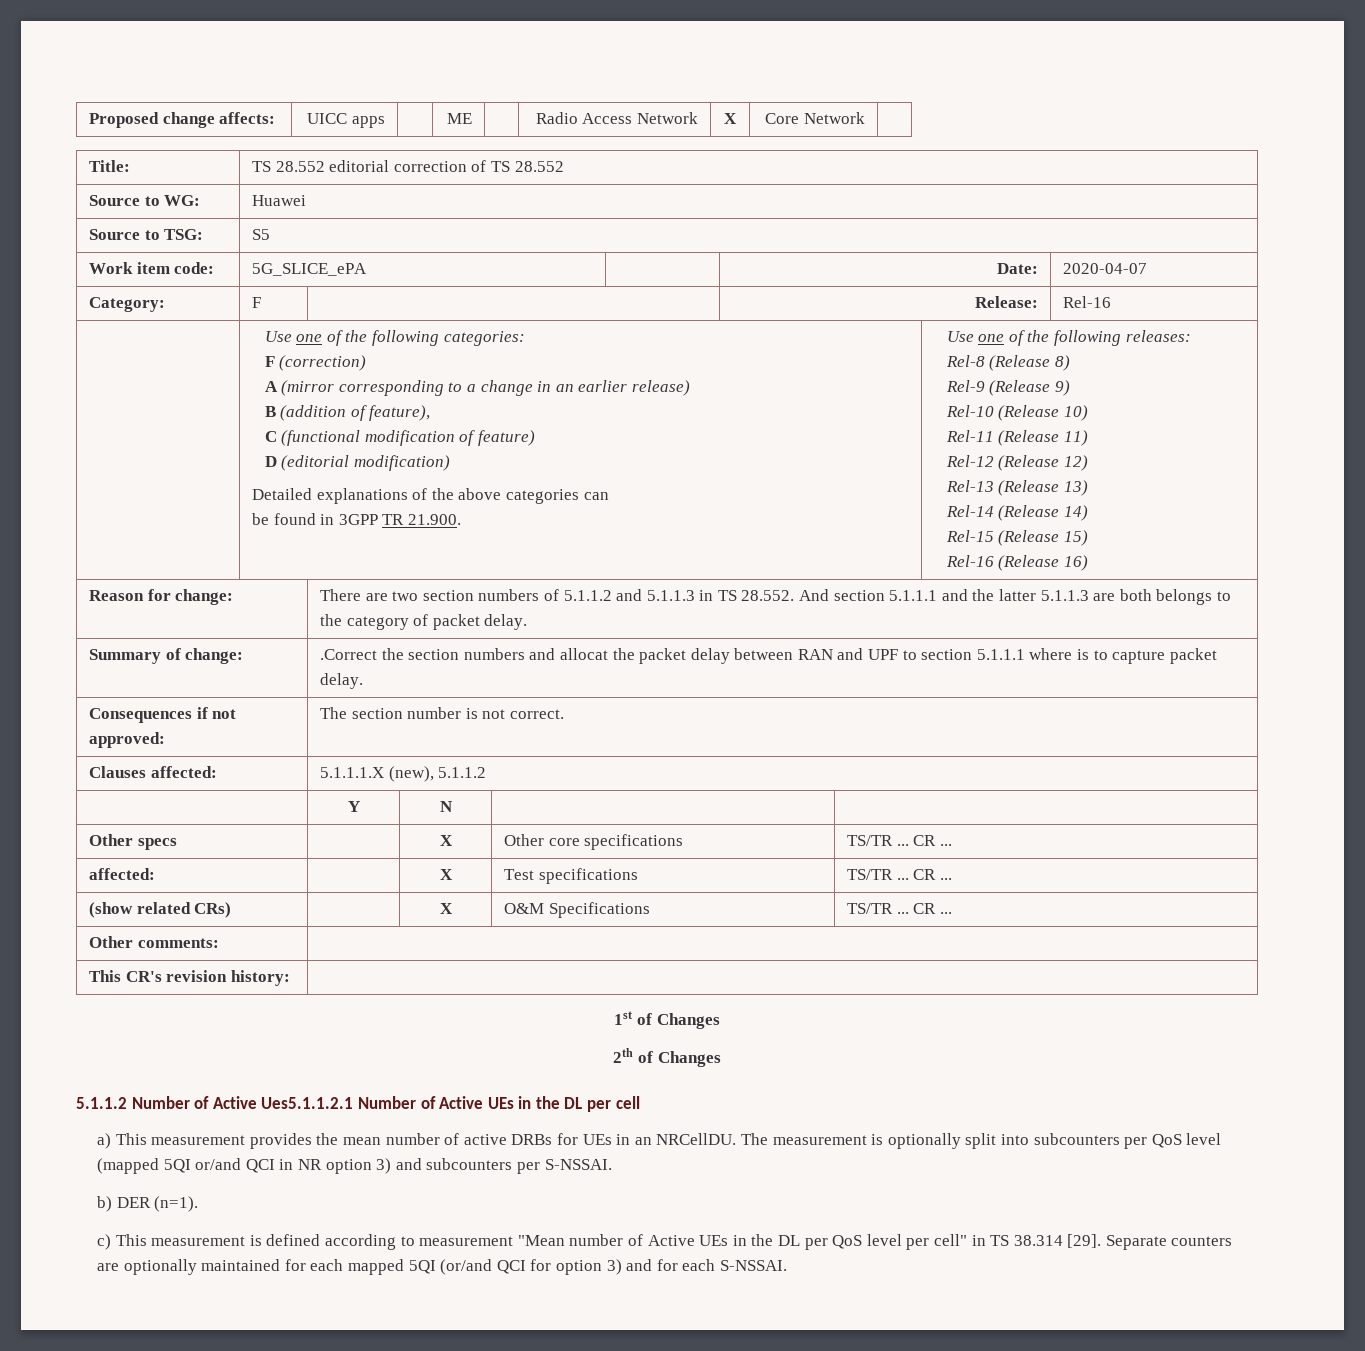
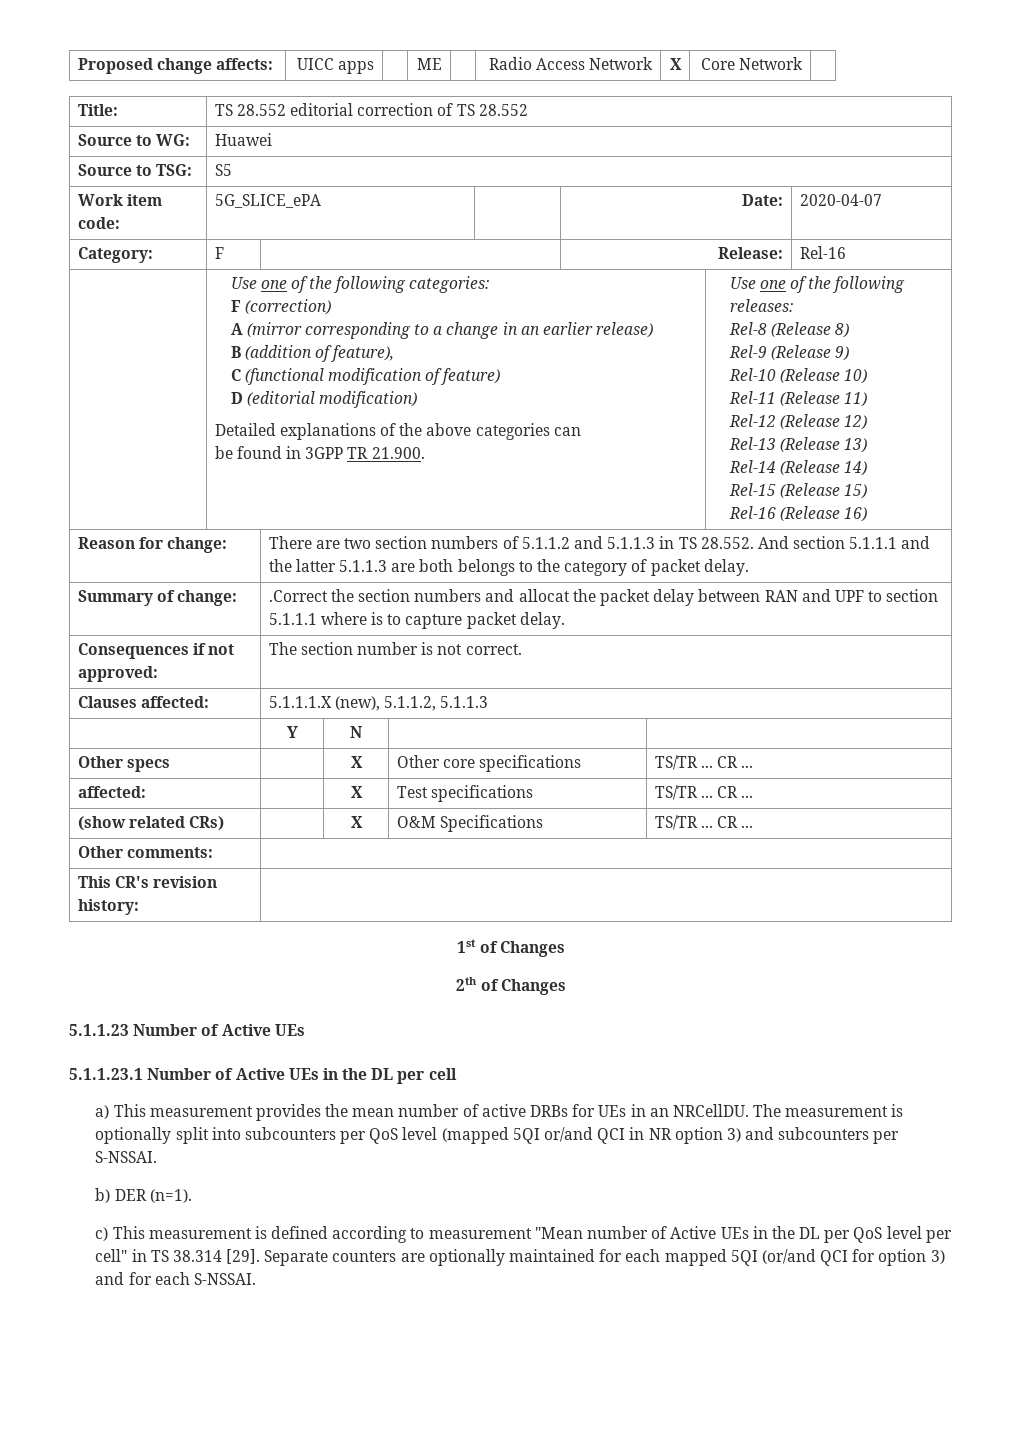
[438,767,487,778] 5.1.1.2 -> [384,696,489,711] 5.1.1.2, 5.1.1.3
[76,1096,354,1109] 5.1.1.2 Number of Active Ues5.1.1.2.1 -> [69,1024,305,1036] [69,1068,143,1080] 5.1.1.23 Number of Active UEs // 5.1.1.23.1

